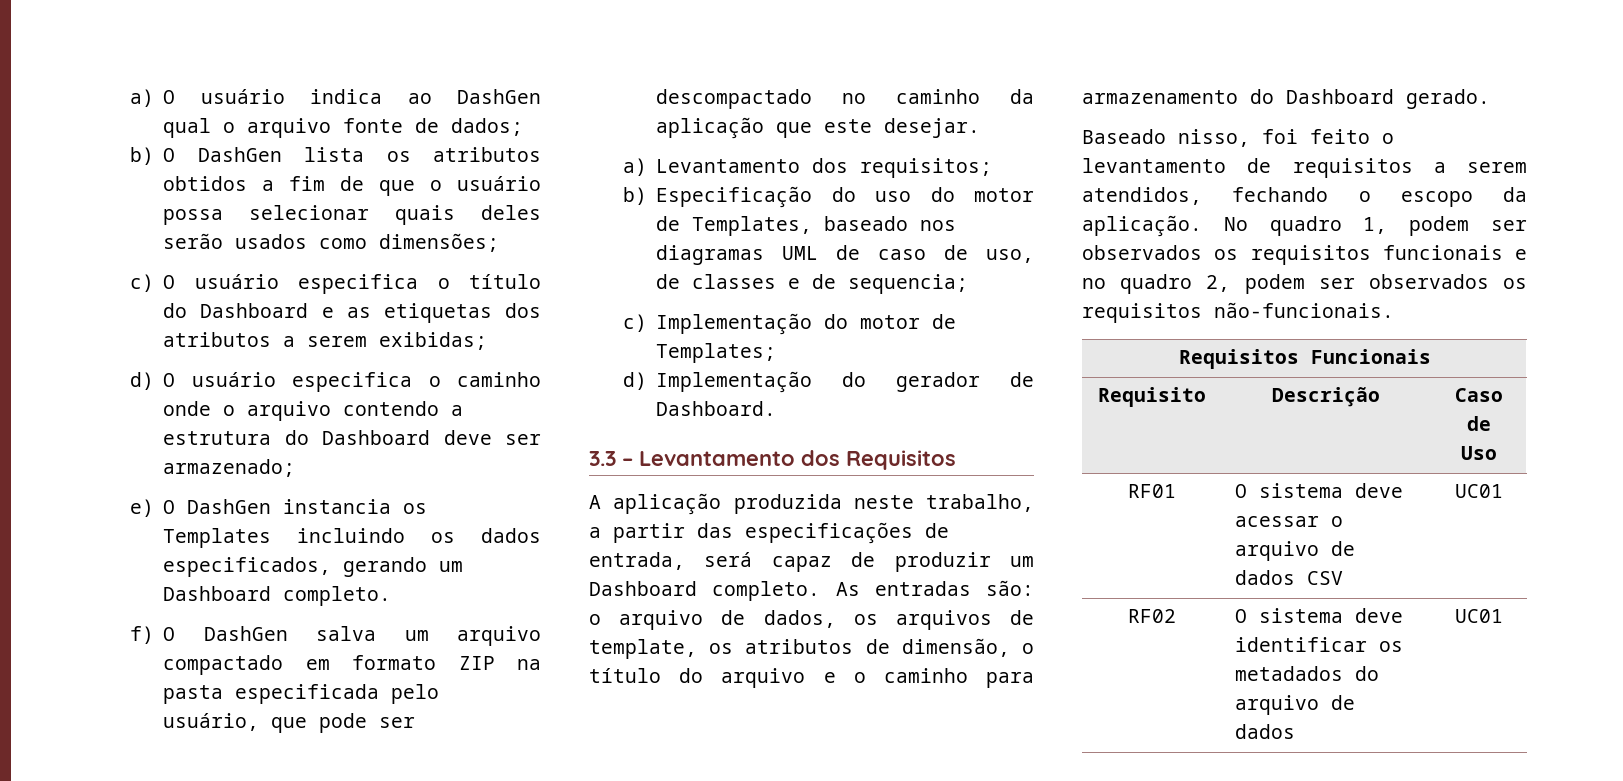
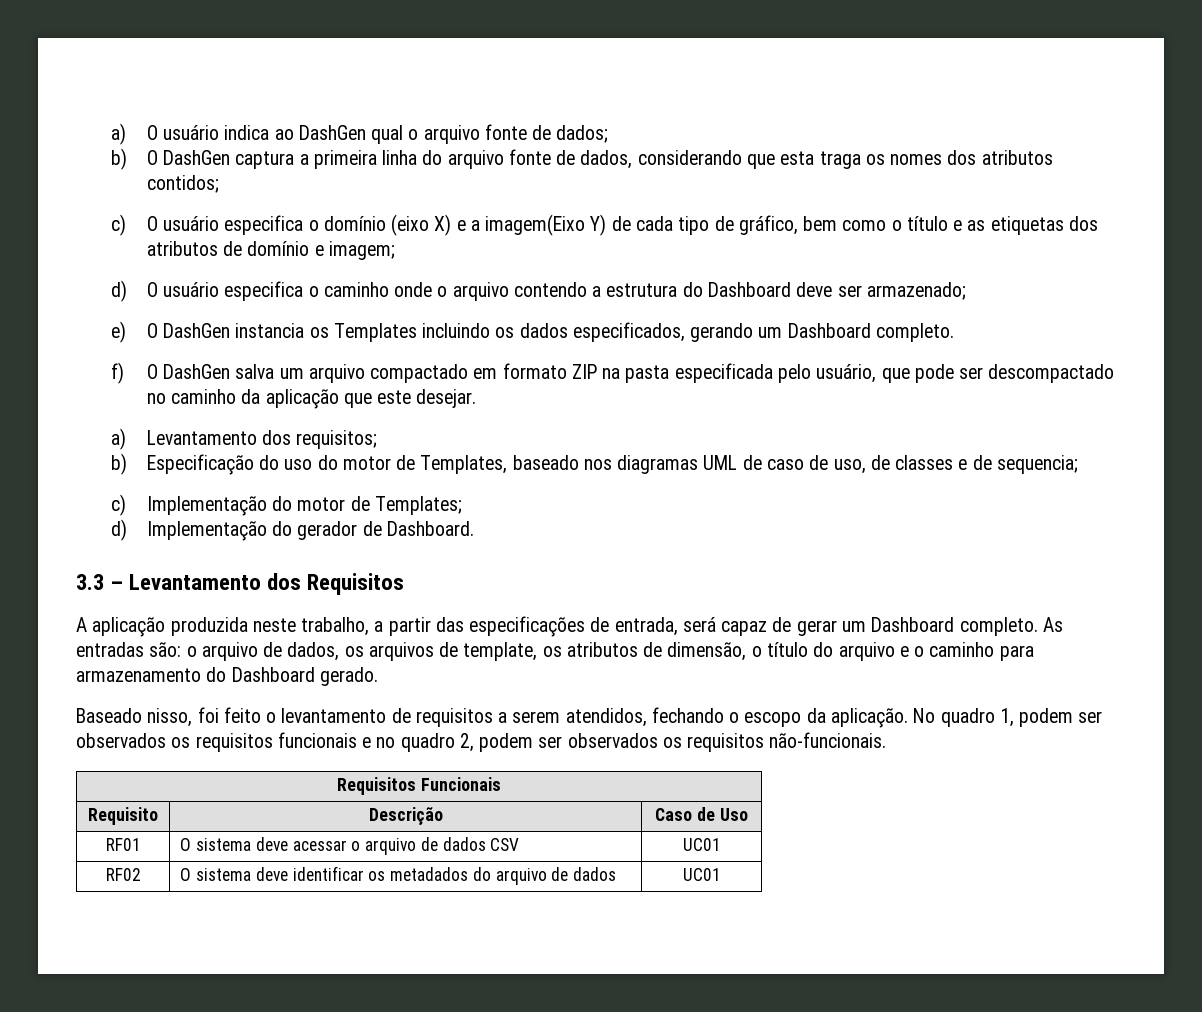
[304,147,541,162] [163,176,541,196] [163,205,541,225] [163,233,500,252] lista os atributos obtidos a fim de que o usuário possa selecionar quais deles serão usados como dimensões; -> [235,149,1053,169] [146,175,219,193] captura a primeira linha do arquivo fonte de dados, considerando que esta traga os nomes dos atributos contidos;
[469,274,541,289] [163,303,309,318] título do Dashboard -> [323,214,948,236] domínio (eixo X) e a imagem(Eixo Y) de cada tipo de gráfico, bem como o título
[283,332,488,350] a serem exibidas; -> [223,241,395,260] de domínio e imagem;
[894,552,991,572] produzir -> [796,620,837,636] gerar

